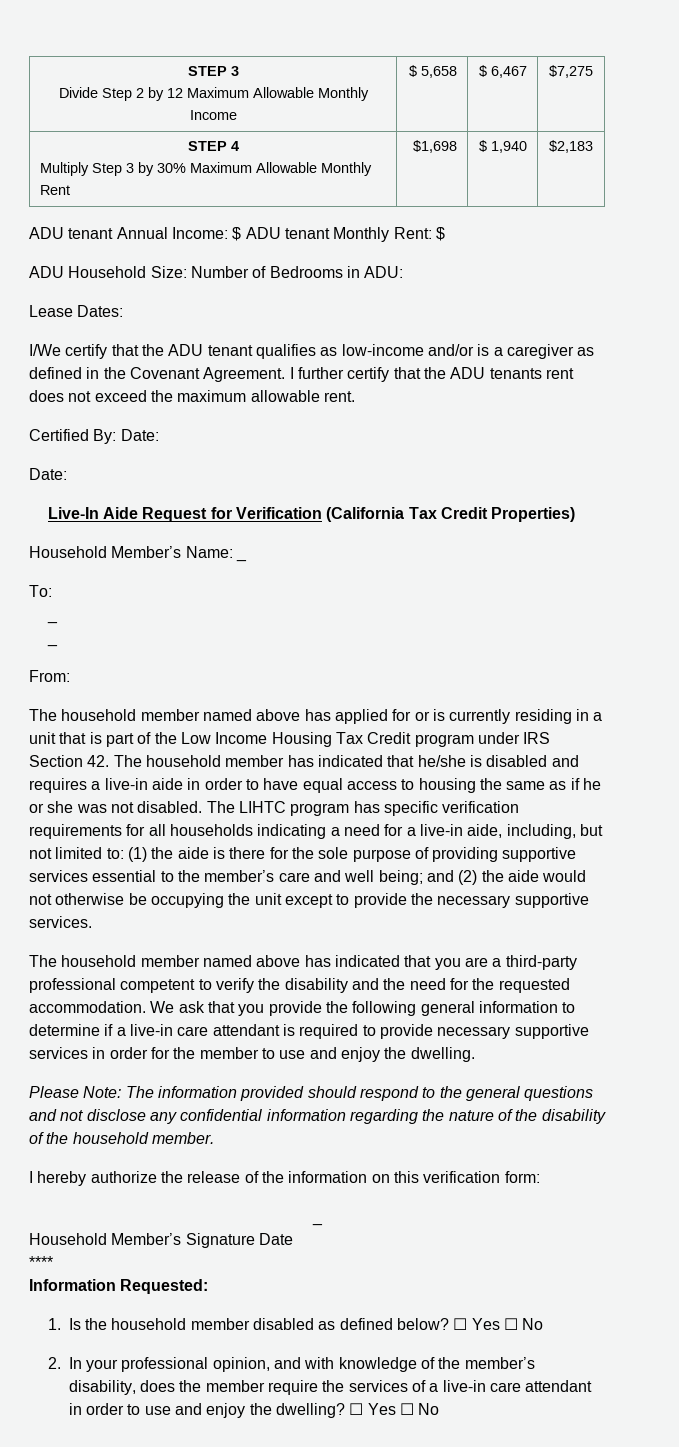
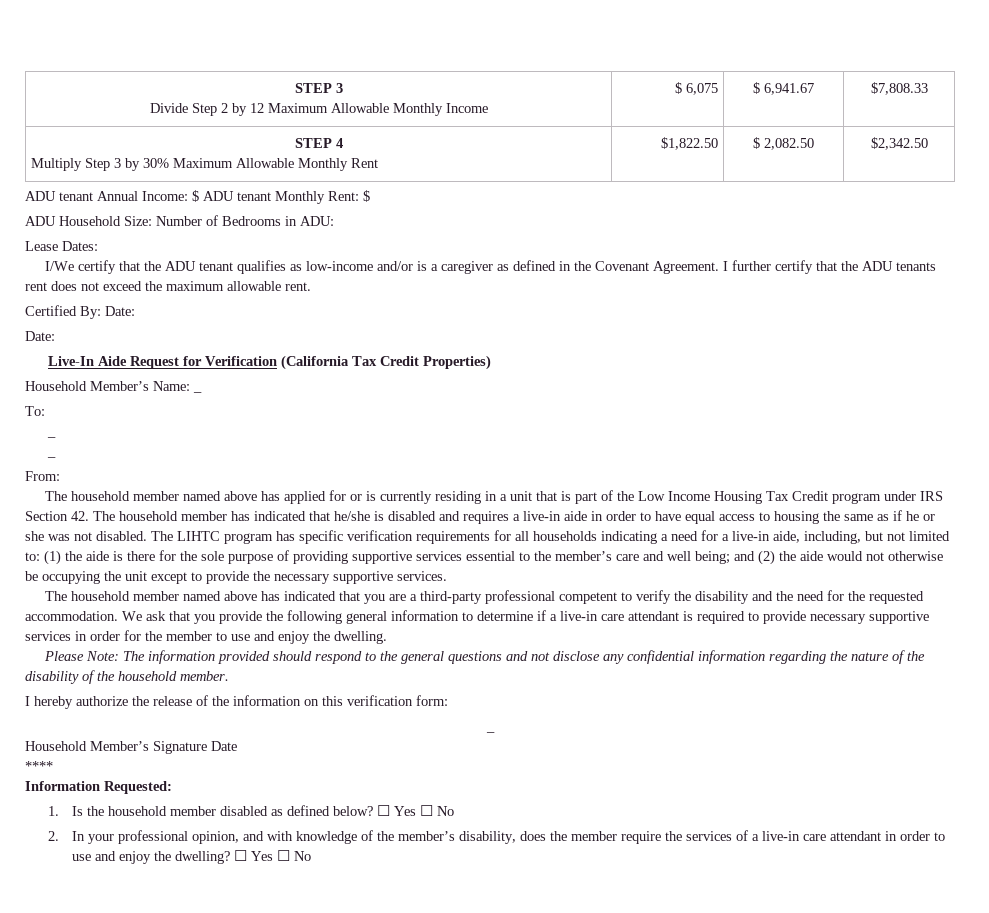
[421,66,458,78] [478,65,527,78] [549,65,593,78] 5,658 | $ 6,467 | $7,275 -> [685,83,718,95] [753,82,814,95] [870,82,928,95] 6,075 | $ 6,941.67 | $7,808.33
[413,140,458,153] [478,140,527,153] [549,140,593,153] $1,698 | $ 1,940 | $2,183 -> [660,137,718,150] [753,137,814,150] [870,137,928,150] $1,822.50 | $ 2,082.50 | $2,342.50

